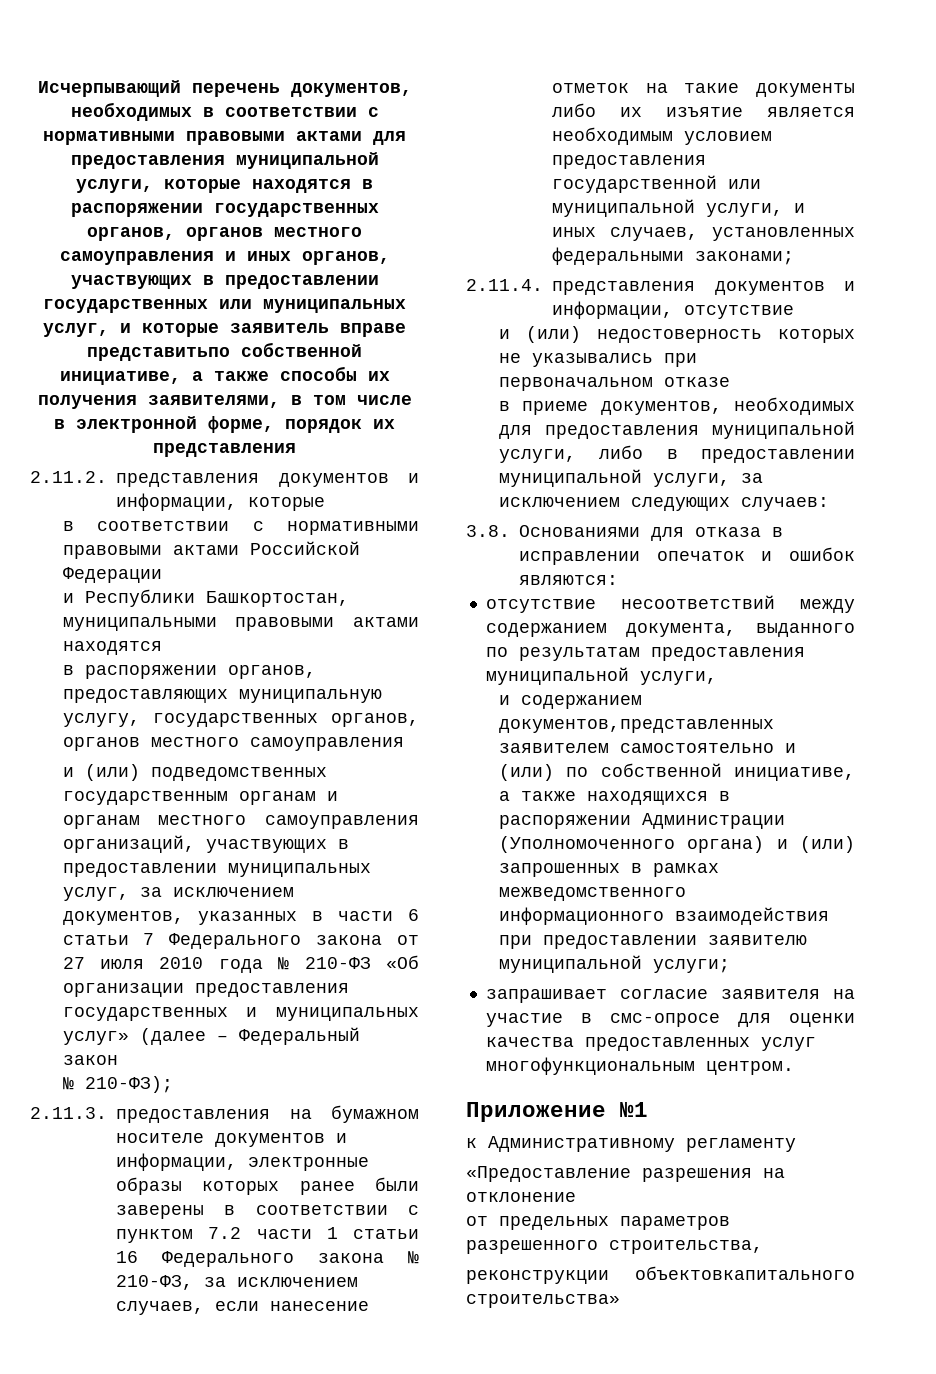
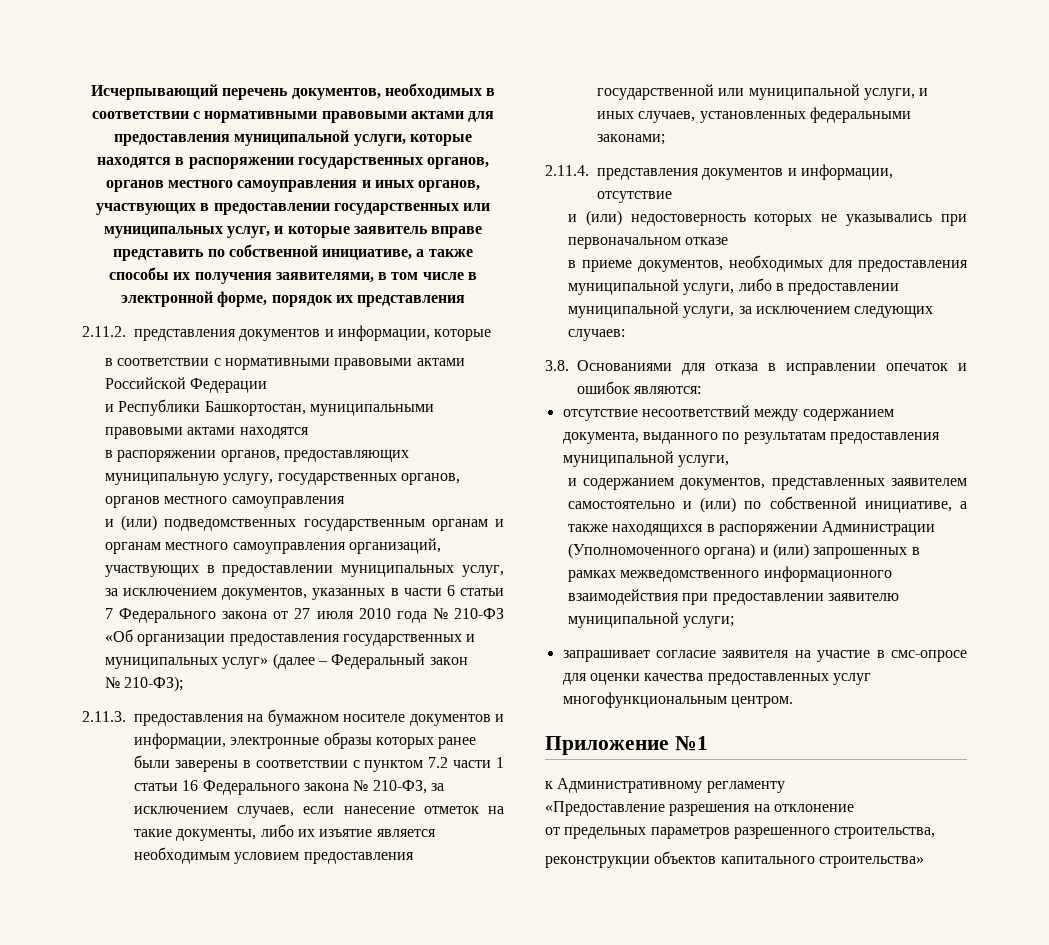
[87,347,230,361] представитьпо -> [113,249,225,261] представить по
[756,83,855,97] документы -> [176,829,257,841] документы,
[498,719,774,733] документов,представленных -> [680,478,885,490] документов, представленных
[635,1266,855,1280] объектовкапитального -> [654,851,815,864] объектов капитального

